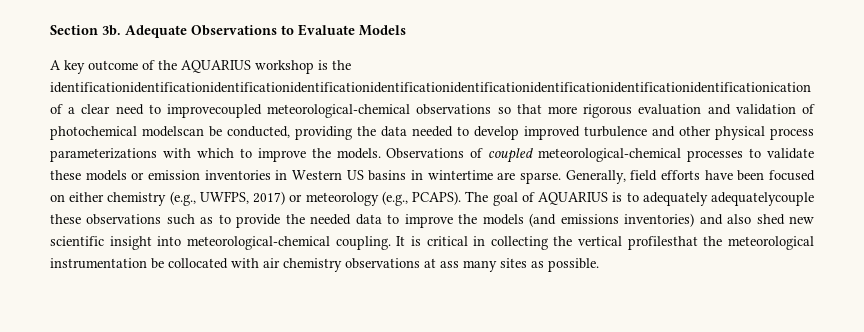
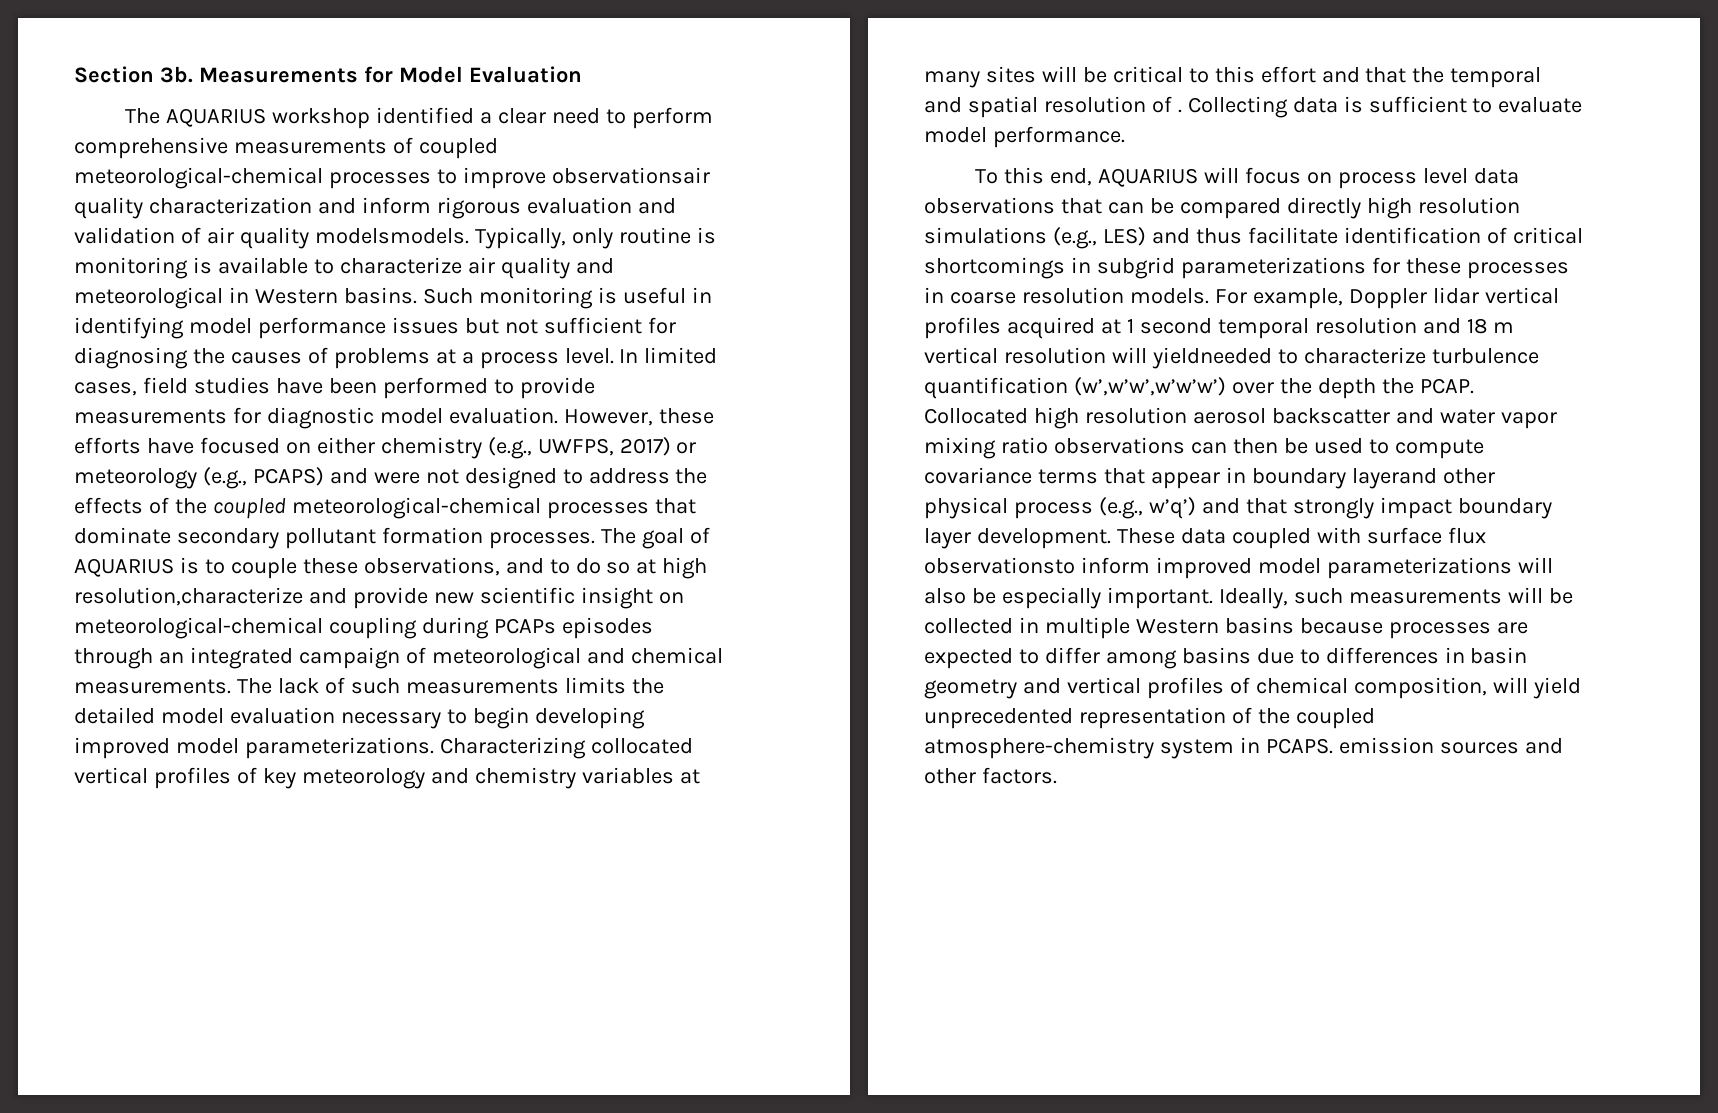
[125,24,406,38] [50,60,351,74] [50,82,811,93] [50,104,577,118] Adequate Observations to Evaluate Models // A key outcome of the AQUARIUS workshop is the identificationidentificationidentificationidentificationidentificationidentificationidentificationidentificationidentificationication of a clear need to improvecoupled meteorological-chemical observations so that more -> [198,66,582,83] [125,107,713,129] [74,137,498,159] [74,167,710,189] [74,197,431,219] Measurements for Model Evaluation // The AQUARIUS workshop identified a clear need to perform comprehensive measurements of coupled meteorological-chemical processes to improve observationsair quality characterization and inform
[50,126,814,140] [50,148,814,163] [50,170,658,184] photochemical modelscan be conducted, providing the data needed to develop improved turbulence and other physical process parameterizations with which to improve the models. Observations of coupled meteorological-chemical processes to validate these models or emission inventories in Western US basins in wintertime are sparse. Generally, field -> [206,227,716,249] [74,257,614,279] [74,287,712,309] [74,317,676,339] [74,347,718,369] [74,377,595,399] [74,407,714,429] air quality modelsmodels. Typically, only routine is monitoring is available to characterize air quality and meteorological in Western basins. Such monitoring is useful in identifying model performance issues but not sufficient for diagnosing the causes of problems at a process level. In limited cases, field studies have been performed to provide measurements for diagnostic model evaluation. However, these
[737,170,765,181] been -> (194, 446) none
[412,191,462,205] PCAPS). -> [252,467,708,489] [74,497,696,519] [74,527,595,549] PCAPS) and were not designed to address the effects of the coupled meteorological-chemical processes that dominate secondary pollutant formation processes.
[642,192,815,206] [50,213,815,228] [50,236,814,250] [50,258,599,272] adequately adequatelycouple these observations such as to provide the needed data to improve the models (and emissions inventories) and also shed new scientific insight into meteorological-chemical coupling. It is critical in collecting the vertical profilesthat the meteorological instrumentation be collocated with air chemistry observations at ass many sites as possible. -> [230,557,708,579] [74,587,684,609] [74,617,653,639] [74,647,723,669] [74,677,664,694] [74,707,645,729] [74,737,693,759] [74,767,700,789] [924,66,1542,88] [924,96,1583,118] [924,126,1125,148] [975,167,1519,189] [924,197,1520,219] [924,227,1583,249] [924,257,1569,279] [924,287,1559,309] [924,317,1515,339] [924,347,1539,369] [924,377,1474,399] [924,407,1557,429] [924,437,1484,459] [924,467,1495,489] [924,497,1552,519] [924,527,1486,549] [924,557,1553,579] [924,587,1573,609] [924,617,1528,639] [924,647,1528,669] [924,677,1581,699] [924,707,1375,729] [924,737,1563,759] [924,767,1057,784] couple these observations, and to do so at high resolution,characterize and provide new scientific insight on meteorological-chemical coupling during PCAPs episodes through an integrated campaign of meteorological and chemical measurements. The lack of such measurements limits the detailed model evaluation necessary to begin developing improved model parameterizations. Characterizing collocated vertical profiles of key meteorology and chemistry variables at many sites will be critical to this effort and that the temporal and spatial resolution of . Collecting data is sufficient to evaluate model performance. // To this end, AQUARIUS will focus on process level data observations that can be compared directly high resolution simulations (e.g., LES) and thus facilitate identification of critical shortcomings in subgrid parameterizations for these processes in coarse resolution models. For example, Doppler lidar vertical profiles acquired at 1 second temporal resolution and 18 m vertical resolution will yieldneeded to characterize turbulence quantification (w’,w’w’,w’w’w’) over the depth the PCAP. Collocated high resolution aerosol backscatter and water vapor mixing ratio observations can then be used to compute covariance terms that appear in boundary layerand other physical process (e.g., w’q’) and that strongly impact boundary layer development. These data coupled with surface flux observationsto inform improved model parameterizations will also be especially important. Ideally, such measurements will be collected in multiple Western basins because processes are expected to differ among basins due to differences in basin geometry and vertical profiles of chemical composition, will yield unprecedented representation of the coupled atmosphere-chemistry system in PCAPS. emission sources and other factors.

